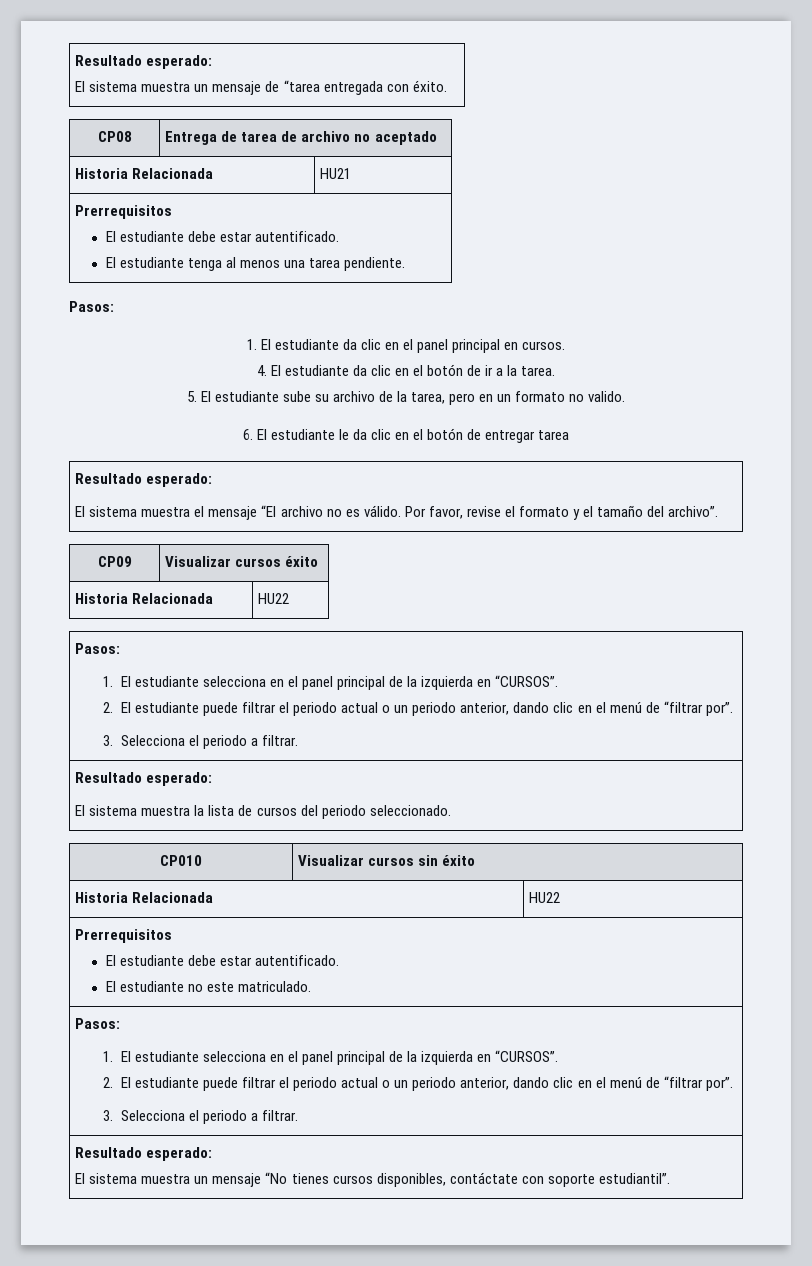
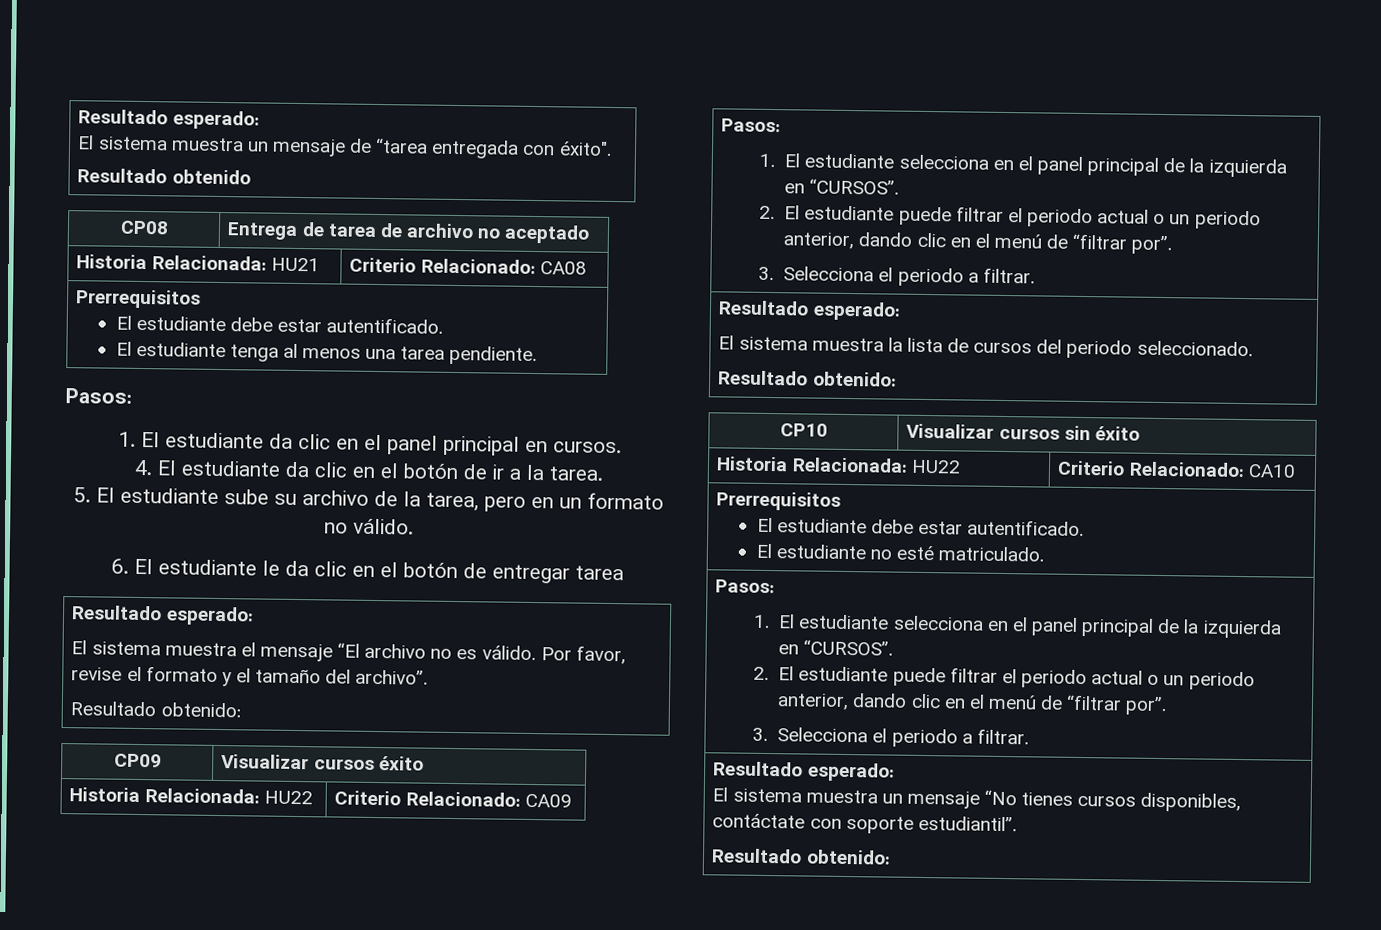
[412,80,447,92] éxito. -> [558,141,613,156] [77,168,251,185] éxito". // Resultado obtenido
[132,168,214,179] [320,168,352,179] Relacionada | HU21 -> [151,255,320,272] [349,257,587,275] Relacionada: HU21 | Criterio Relacionado: CA08
[588,391,626,402] valido. -> [352,518,414,535] válido.
(719, 511) none -> [70,701,242,718] // Resultado obtenido:
[132,593,214,604] [258,593,290,604] Relacionada | HU22 -> [144,788,313,805] [334,790,572,808] Relacionada: HU22 | Criterio Relacionado: CA09
[160,855,202,866] // CP010 -> [718,370,897,387] [779,423,828,437] // Resultado obtenido: // CP10
[132,892,214,903] [529,892,561,903] Relacionada | HU22 -> [791,457,961,474] [1057,460,1296,478] Relacionada: HU22 | Criterio Relacionado: CA10
[206,982,234,992] este -> [895,545,934,561] esté
(670, 1178) none -> [711,848,891,865] // Resultado obtenido:

